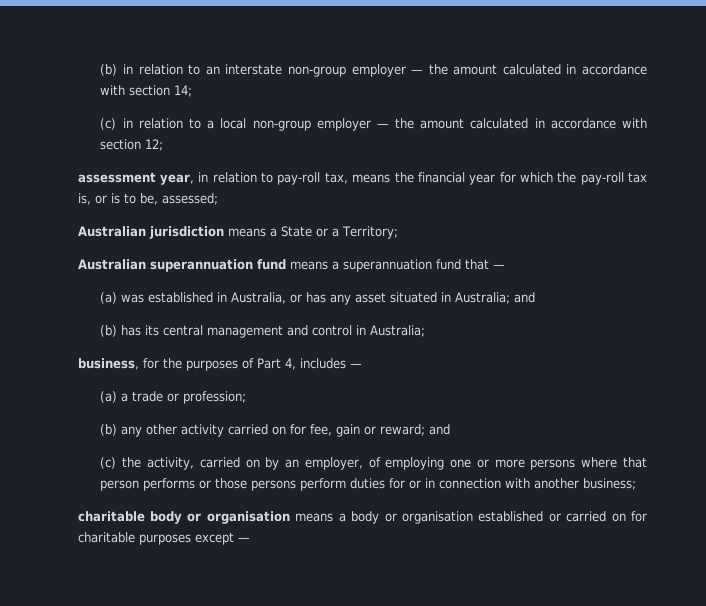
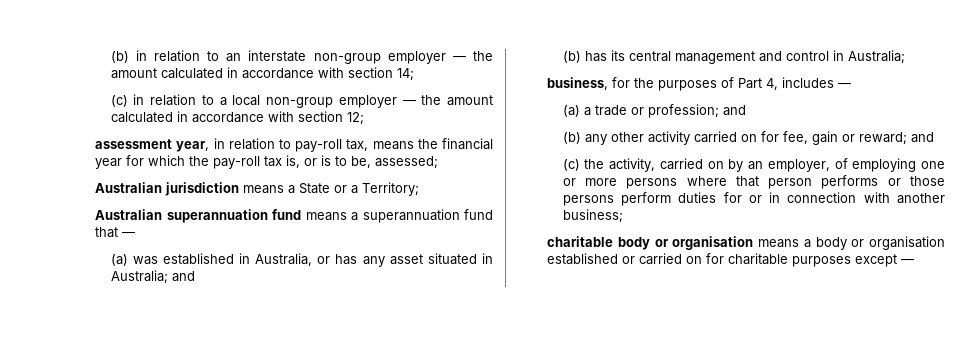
(247, 397) none -> [722,105,746,116] and

